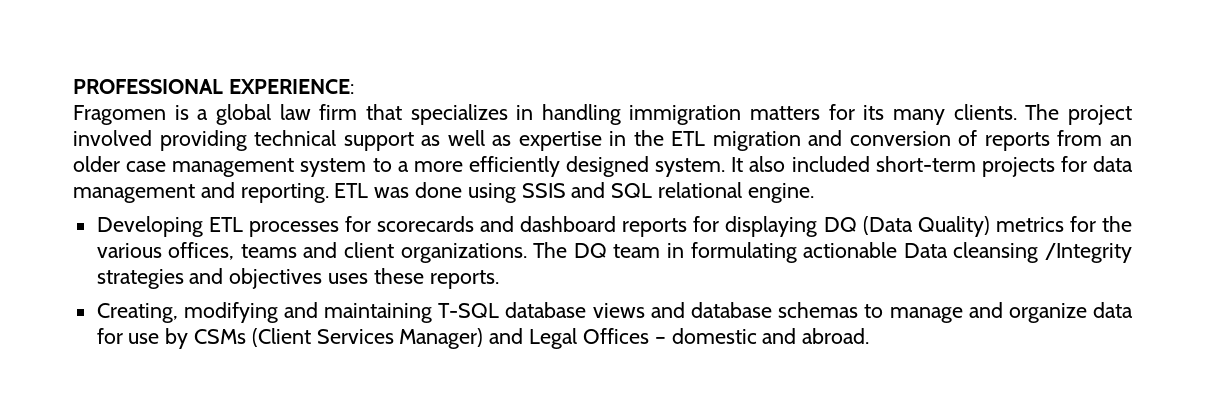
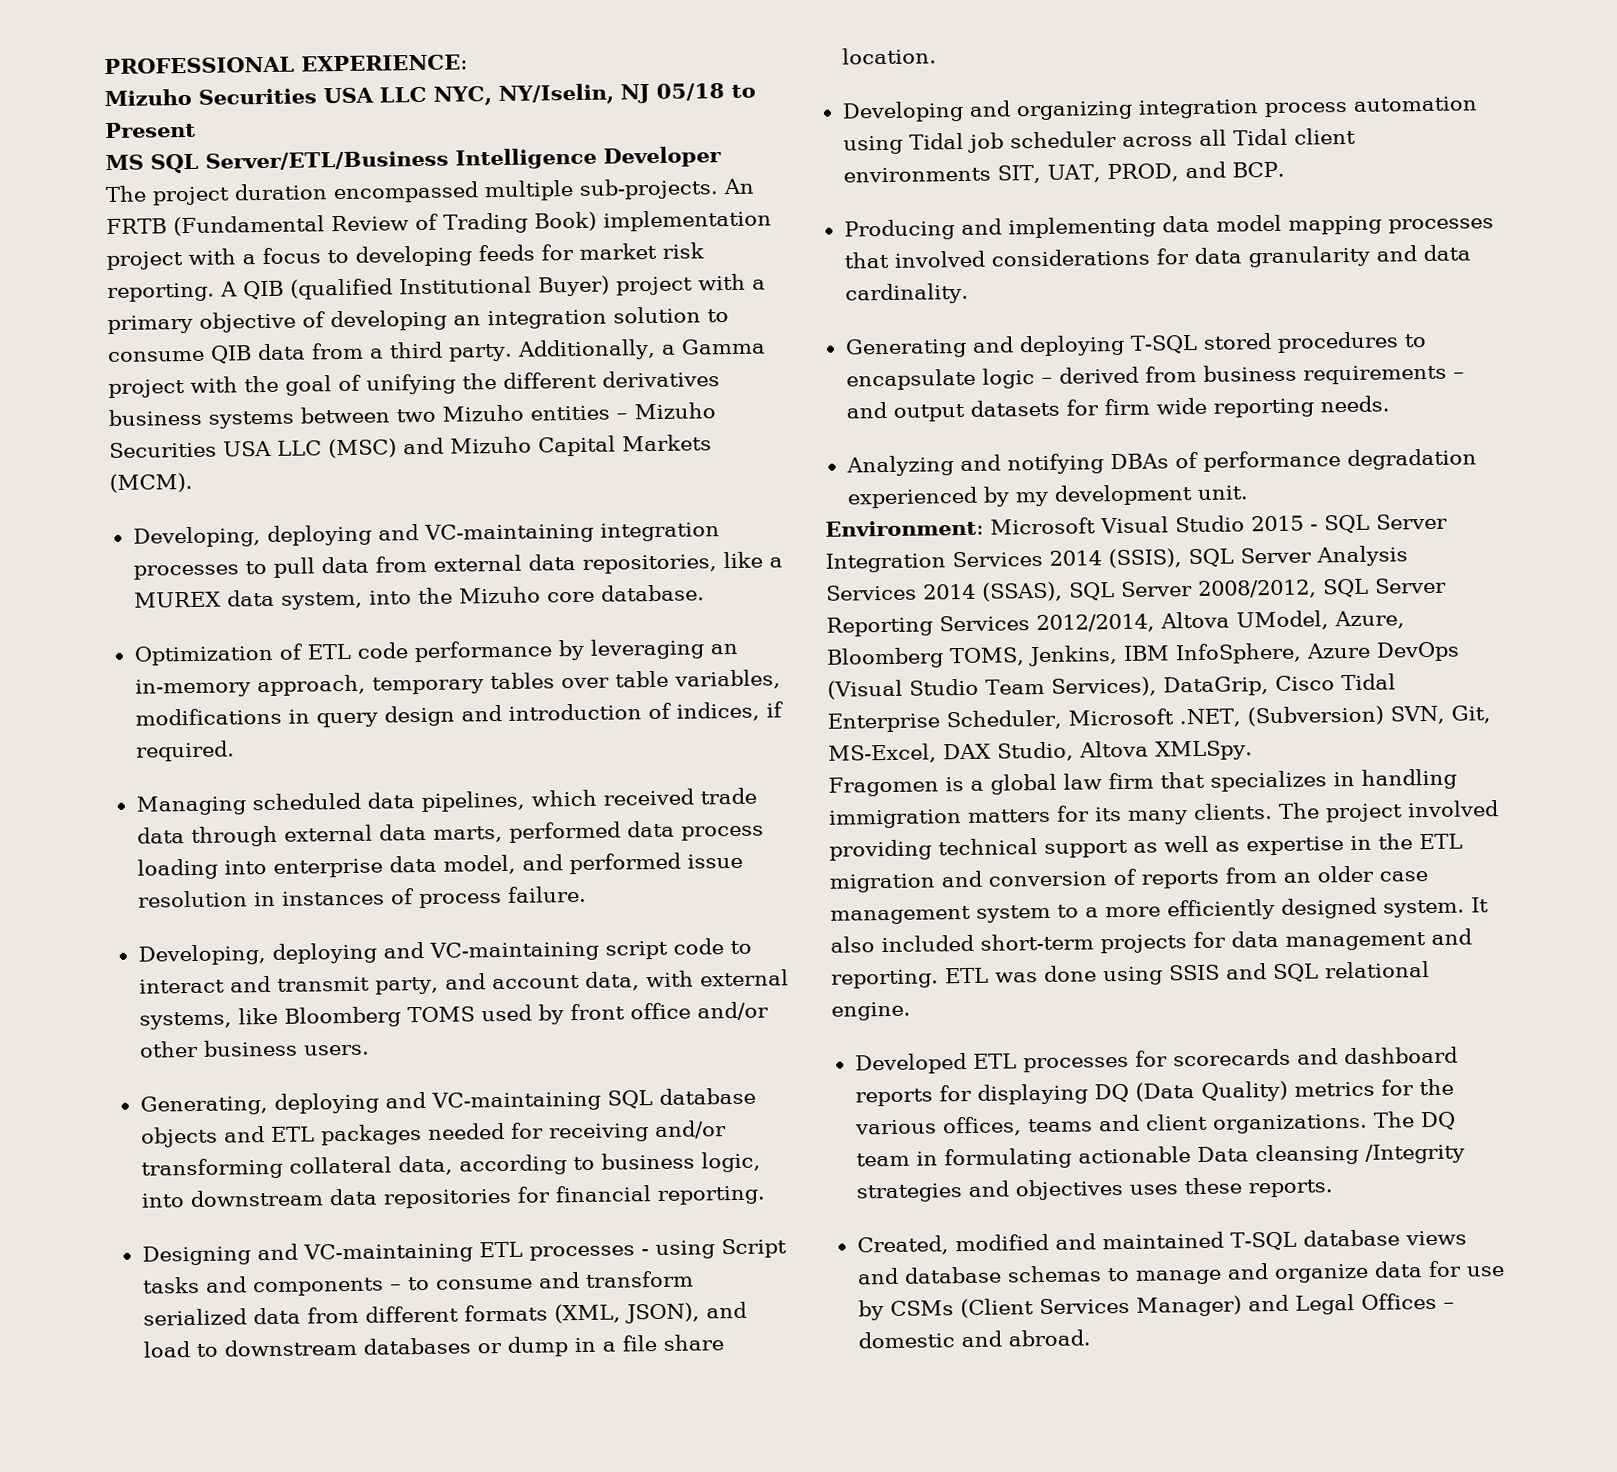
(354, 86) none -> [104,83,756,107] [105,121,196,139] [105,146,722,174] [105,178,754,206] [106,209,772,237] [106,242,704,271] [107,273,766,303] [107,306,729,335] [107,338,766,364] [108,370,720,399] [108,402,716,429] [109,434,712,459] [109,472,193,494] [132,522,720,548] [132,551,783,580] [133,584,705,610] [133,638,738,666] [134,669,781,698] [134,701,784,728] [135,740,235,762] [135,787,757,816] [136,820,764,847] [136,852,743,880] [136,885,587,909] [137,938,752,966] [138,969,789,995] [138,1001,769,1030] [138,1039,370,1058] [139,1087,756,1116] [140,1120,727,1148] [140,1151,761,1180] [140,1185,766,1209] [141,1238,787,1266] [141,1270,694,1297] [142,1301,747,1326] [142,1334,724,1358] [841,47,937,65] [841,96,1477,123] [842,127,1356,155] [842,161,1286,184] [843,214,1494,241] [843,244,1471,269] [844,282,969,305] [844,331,1427,359] [845,364,1465,391] [845,395,1390,422] [845,448,1477,477] [846,484,1248,509] [825,513,1448,537] [825,545,1408,573] [826,577,1447,602] [826,610,1405,637] [826,641,1460,669] [827,673,1396,700] [827,705,1491,733] [828,740,1254,764] // Mizuho Securities USA LLC NYC, NY/Iselin, NJ 05/18 to Present // MS SQL Server/ETL/Business Intelligence Developer // The project duration encompassed multiple sub-projects. An FRTB (Fundamental Review of Trading Book) implementation project with a focus to developing feeds for market risk reporting. A QIB (qualified Institutional Buyer) project with a primary objective of developing an integration solution to consume QIB data from a third party. Additionally, a Gamma project with the goal of unifying the different derivatives business systems between two Mizuho entities – Mizuho Securities USA LLC (MSC) and Mizuho Capital Markets (MCM). // Developing, deploying and VC-maintaining integration processes to pull data from external data repositories, like a MUREX data system, into the Mizuho core database. // Optimization of ETL code performance by leveraging an in-memory approach, temporary tables over table variables, modifications in query design and introduction of indices, if required. // Managing scheduled data pipelines, which received trade data through external data marts, performed data process loading into enterprise data model, and performed issue resolution in instances of process failure. // Developing, deploying and VC-maintaining script code to interact and transmit party, and account data, with external systems, like Bloomberg TOMS used by front office and/or other business users. // Generating, deploying and VC-maintaining SQL database objects and ETL packages needed for receiving and/or transforming collateral data, according to business logic, into downstream data repositories for financial reporting. // Designing and VC-maintaining ETL processes - using Script tasks and components – to consume and transform serialized data from different formats (XML, JSON), and load to downstream databases or dump in a file share location. // Developing and organizing integration process automation using Tidal job scheduler across all Tidal client environments SIT, UAT, PROD, and BCP. // Producing and implementing data model mapping processes that involved considerations for data granularity and data cardinality. // Generating and deploying T-SQL stored procedures to encapsulate logic – derived from business requirements – and output datasets for firm wide reporting needs. // Analyzing and notifying DBAs of performance degradation experienced by my development unit. // Environment: Microsoft Visual Studio 2015 - SQL Server Integration Services 2014 (SSIS), SQL Server Analysis Services 2014 (SSAS), SQL Server 2008/2012, SQL Server Reporting Services 2012/2014, Altova UModel, Azure, Bloomberg TOMS, Jenkins, IBM InfoSphere, Azure DevOps (Visual Studio Team Services), DataGrip, Cisco Tidal Enterprise Scheduler, Microsoft .NET, (Subversion) SVN, Git, MS-Excel, DAX Studio, Altova XMLSpy.
[96,216,203,237] Developing -> [854,1052,967,1075] Developed
[96,302,433,323] Creating, modifying and maintaining -> [856,1231,1224,1256] Created, modified and maintained

